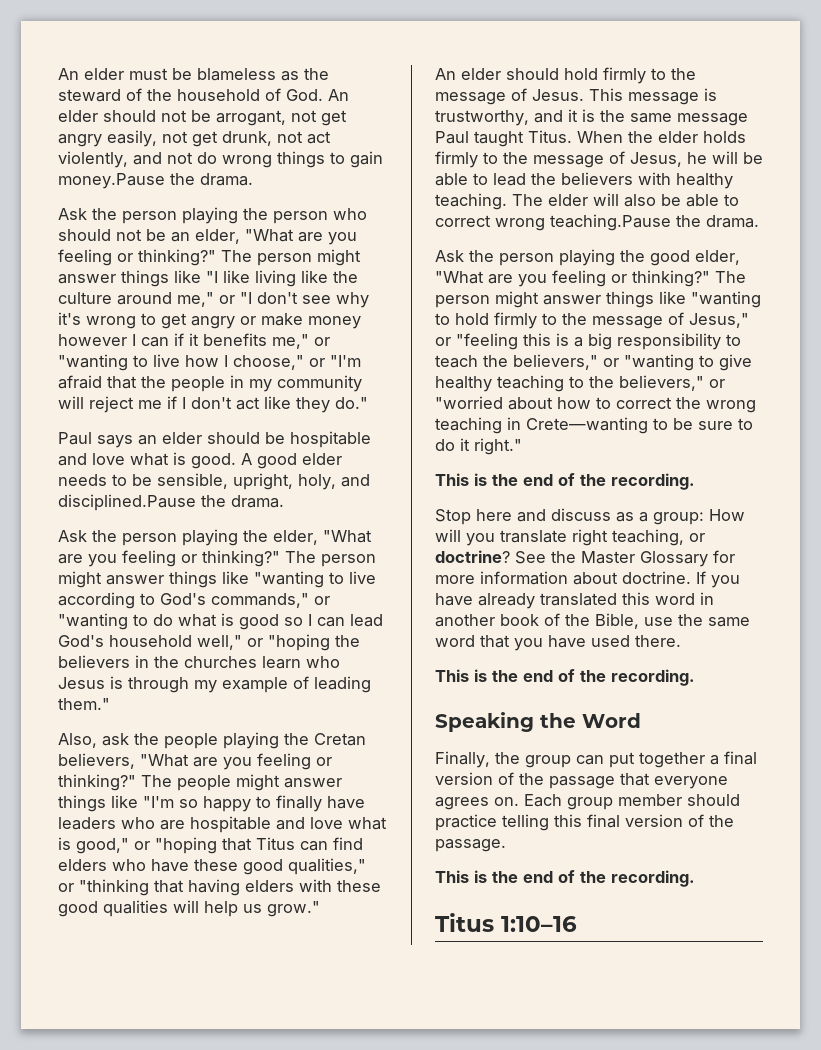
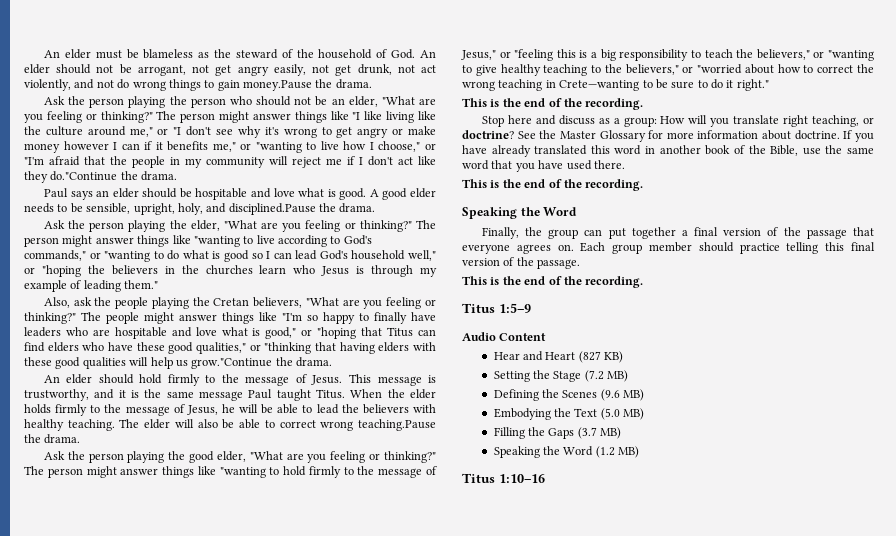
[335,397,368,409] do." -> [50,171,178,181] do."Continue the drama.
[267,901,320,917] grow." -> [191,357,332,369] grow."Continue the drama.
(695, 878) none -> [462,303,531,313] [462,332,547,341] [493,351,624,363] [493,370,629,382] [493,389,645,401] [493,408,645,420] [493,427,622,439] [493,446,640,458] // Titus 1:5–9 // Audio Content // Hear and Heart (827 KB) // Setting the Stage (7.2 MB) // Defining the Scenes (9.6 MB) // Embodying the Text (5.0 MB) // Filling the Gaps (3.7 MB) // Speaking the Word (1.2 MB)

